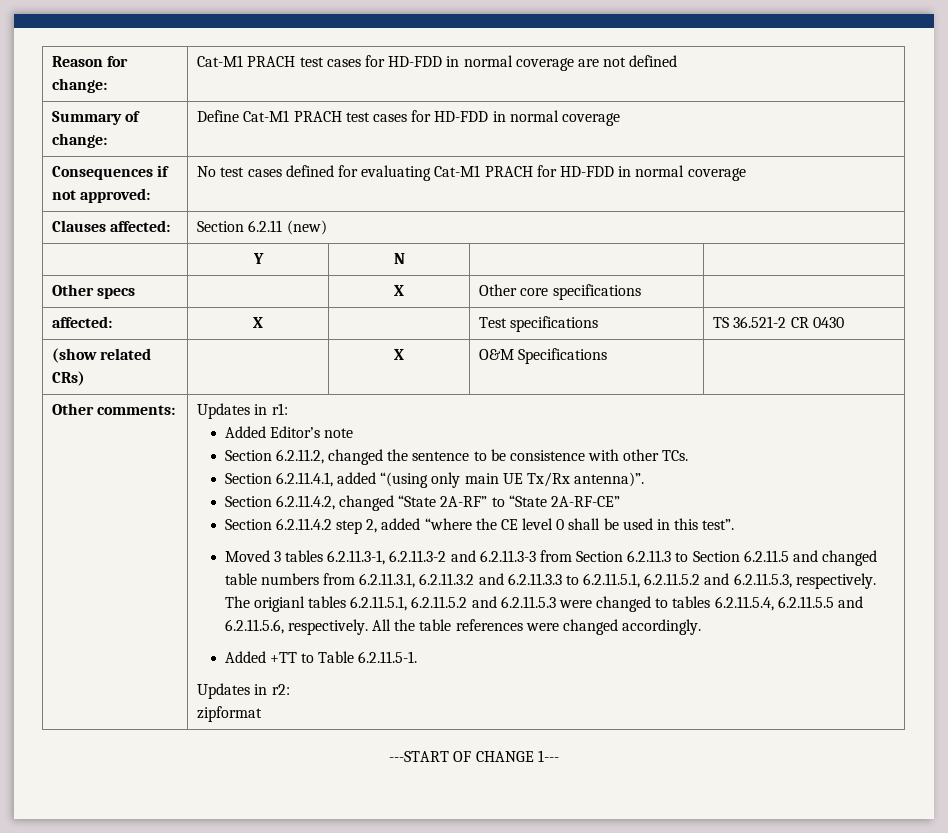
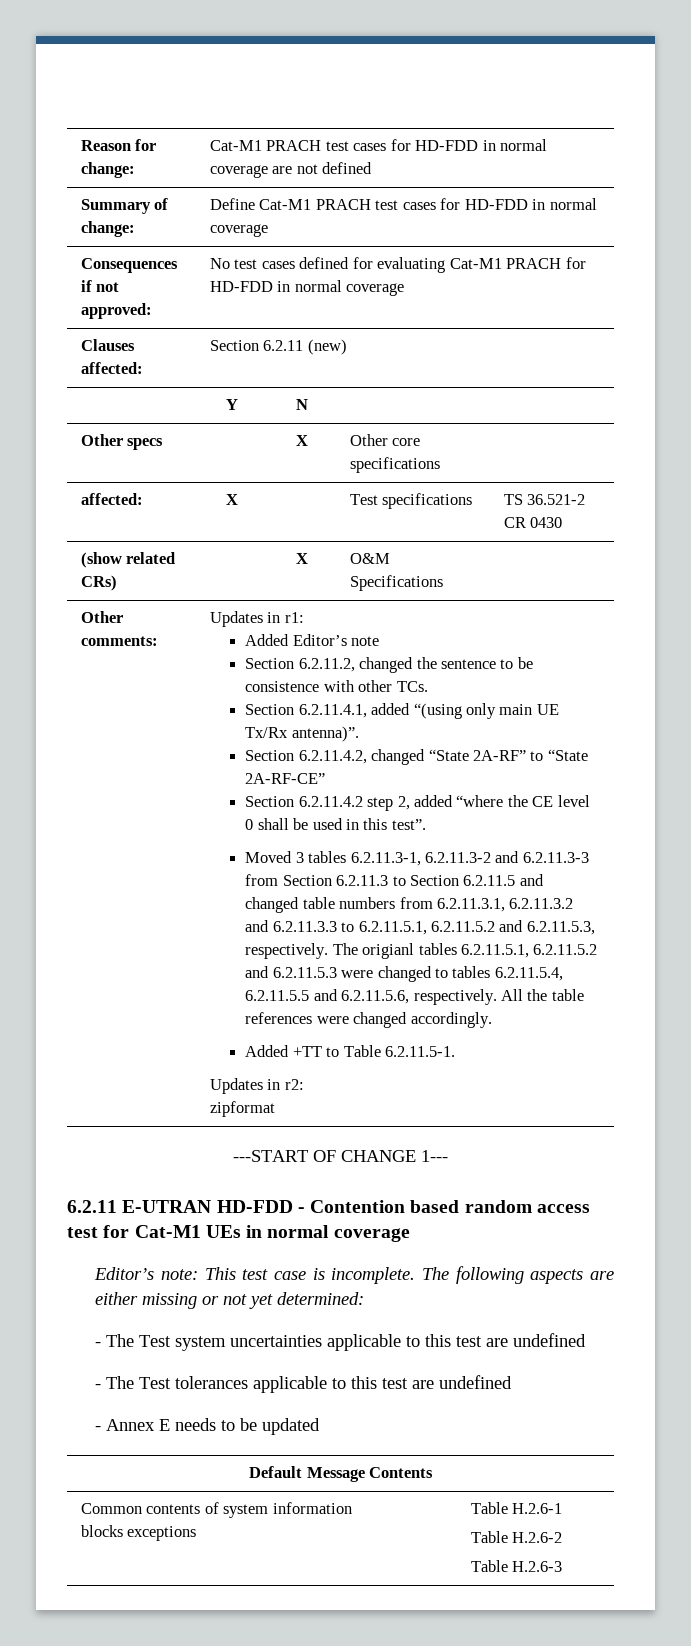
(559, 756) none -> [67,1200,590,1213] [67,1225,410,1242] [94,1266,614,1284] [95,1292,365,1309] [95,1333,587,1351] [95,1375,513,1393] [95,1418,321,1435] [249,1466,433,1482] [81,1502,352,1518] [81,1525,197,1541] [471,1502,563,1514] [471,1531,563,1543] [471,1560,563,1572] // 6.2.11 E-UTRAN HD-FDD - Contention based random access test for Cat-M1 UEs in normal coverage // Editor’s note: This test case is incomplete. The following aspects are either missing or not yet determined: // - The Test system uncertainties applicable to this test are undefined // - The Test tolerances applicable to this test are undefined // - Annex E needs to be updated // Default Message Contents // Common contents of system information // blocks exceptions | Table H.2.6-1 // Table H.2.6-2 // Table H.2.6-3

